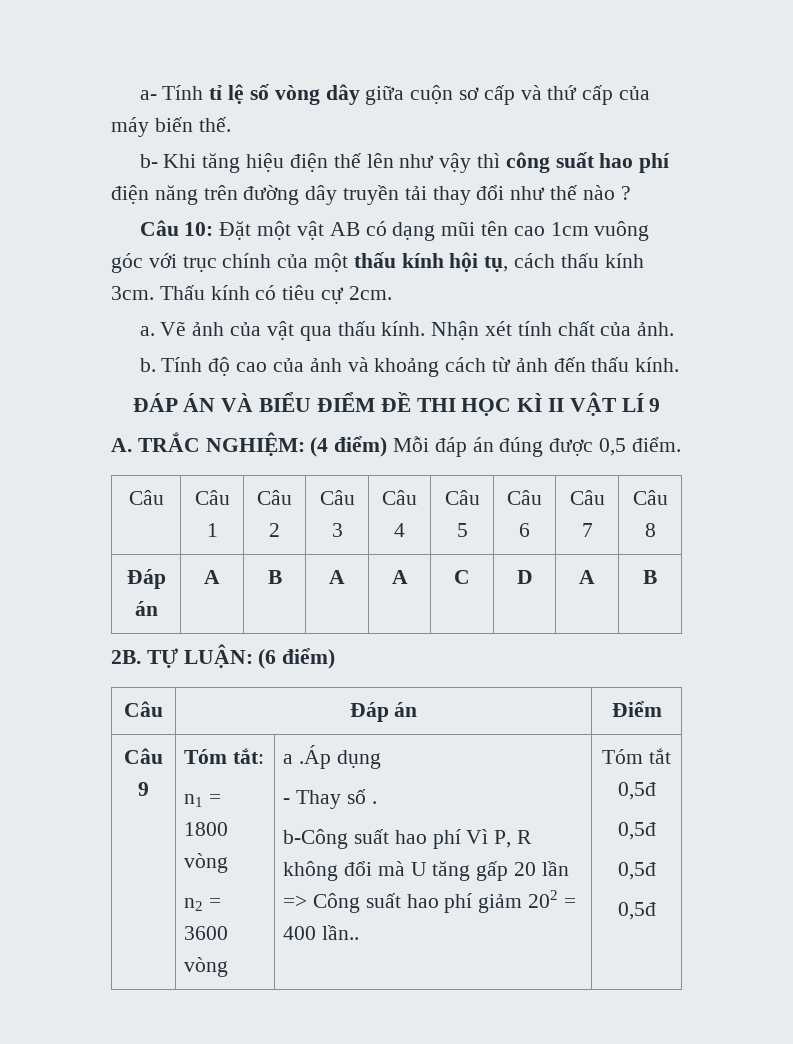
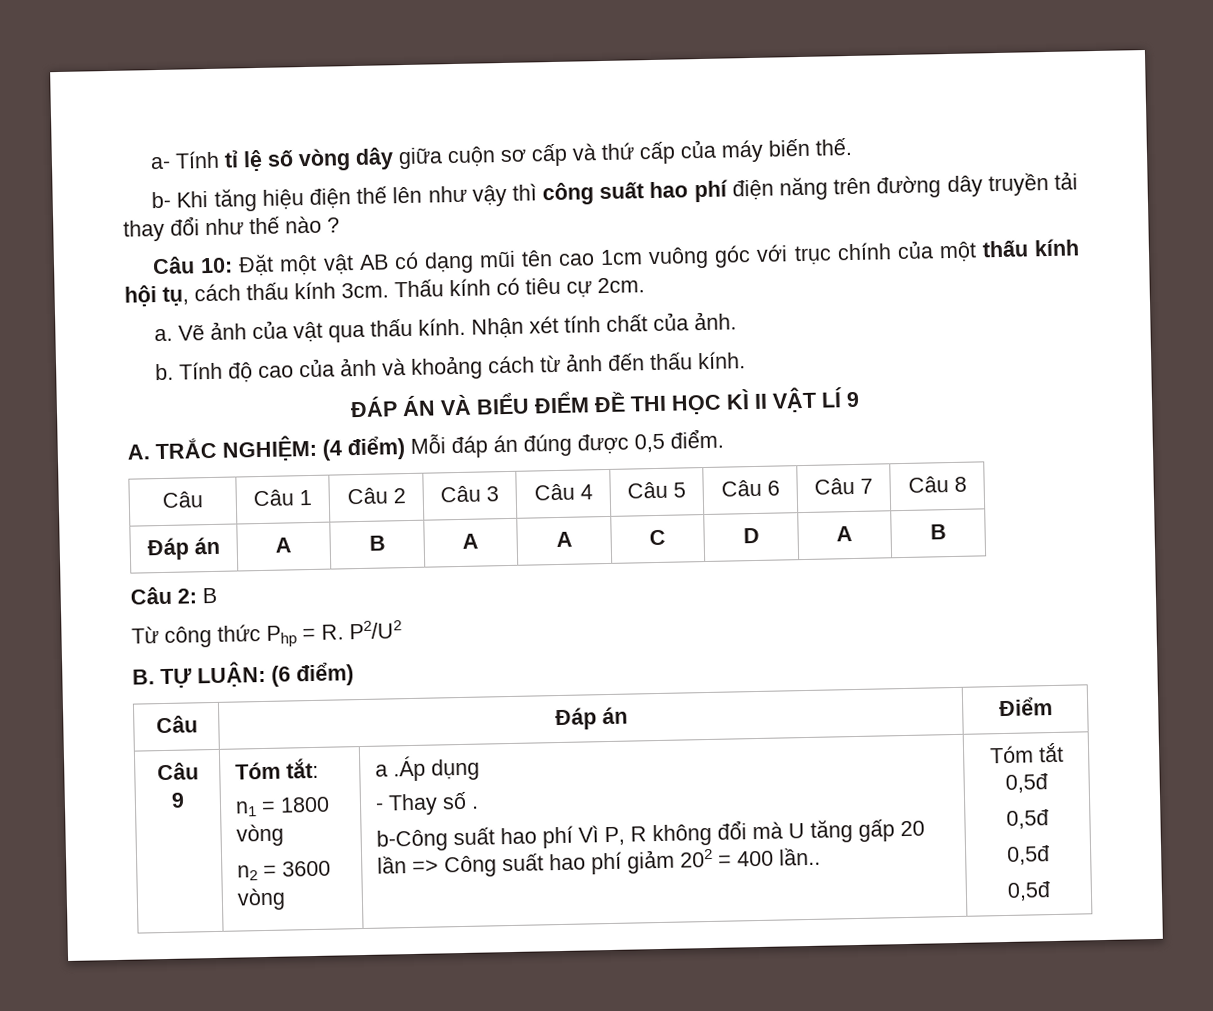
[111,650,141,664] 2B. -> [130,586,217,605] [131,620,402,648] [132,669,155,685] Câu 2: B // Từ công thức Php = R. P2/U2 // B.

